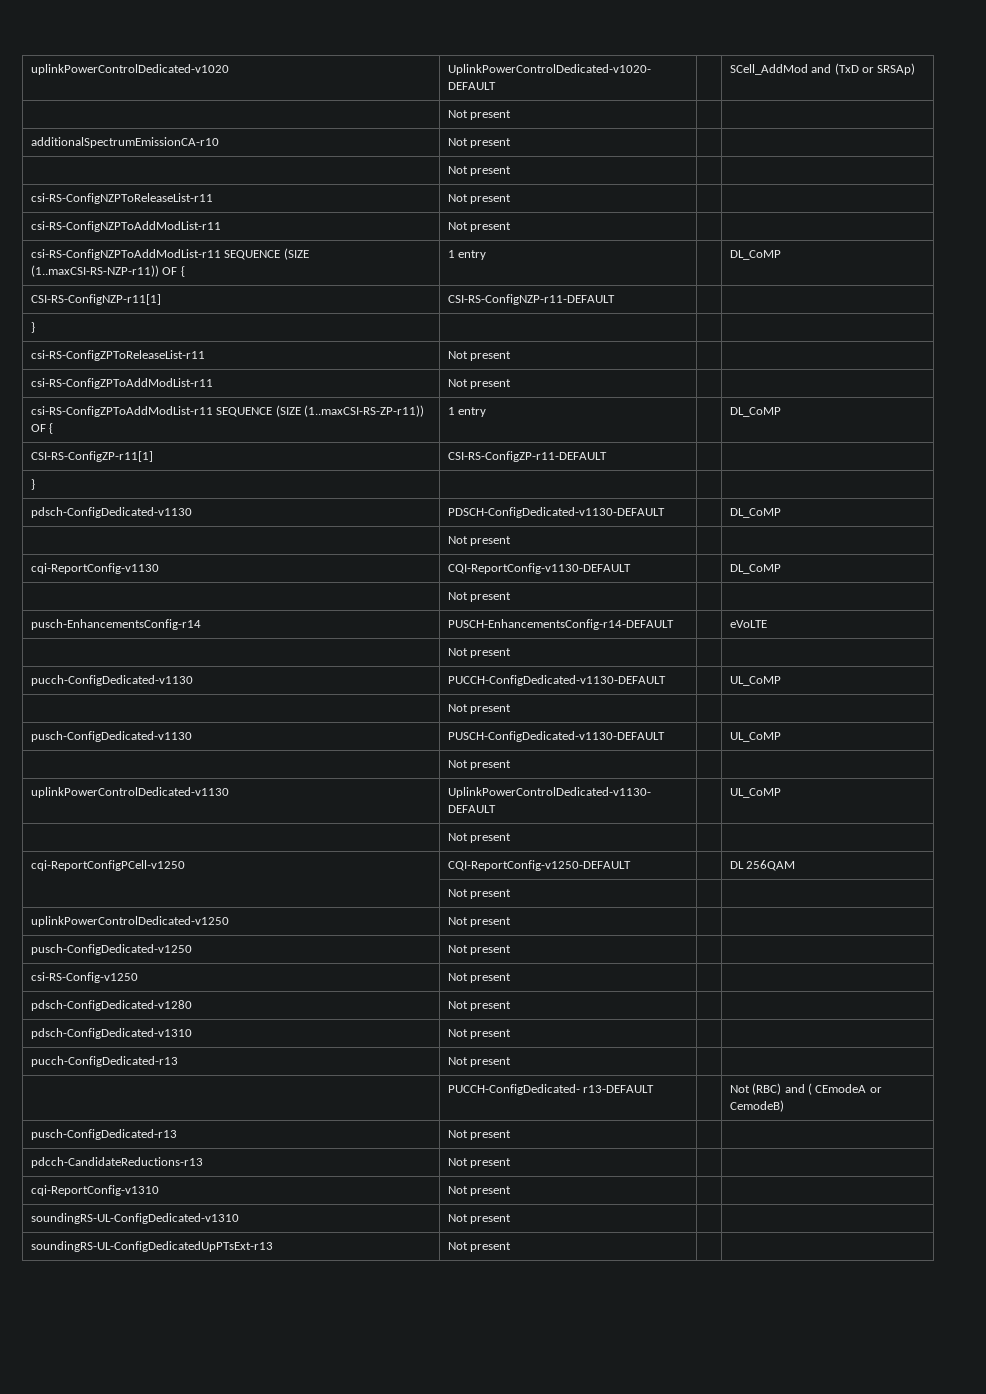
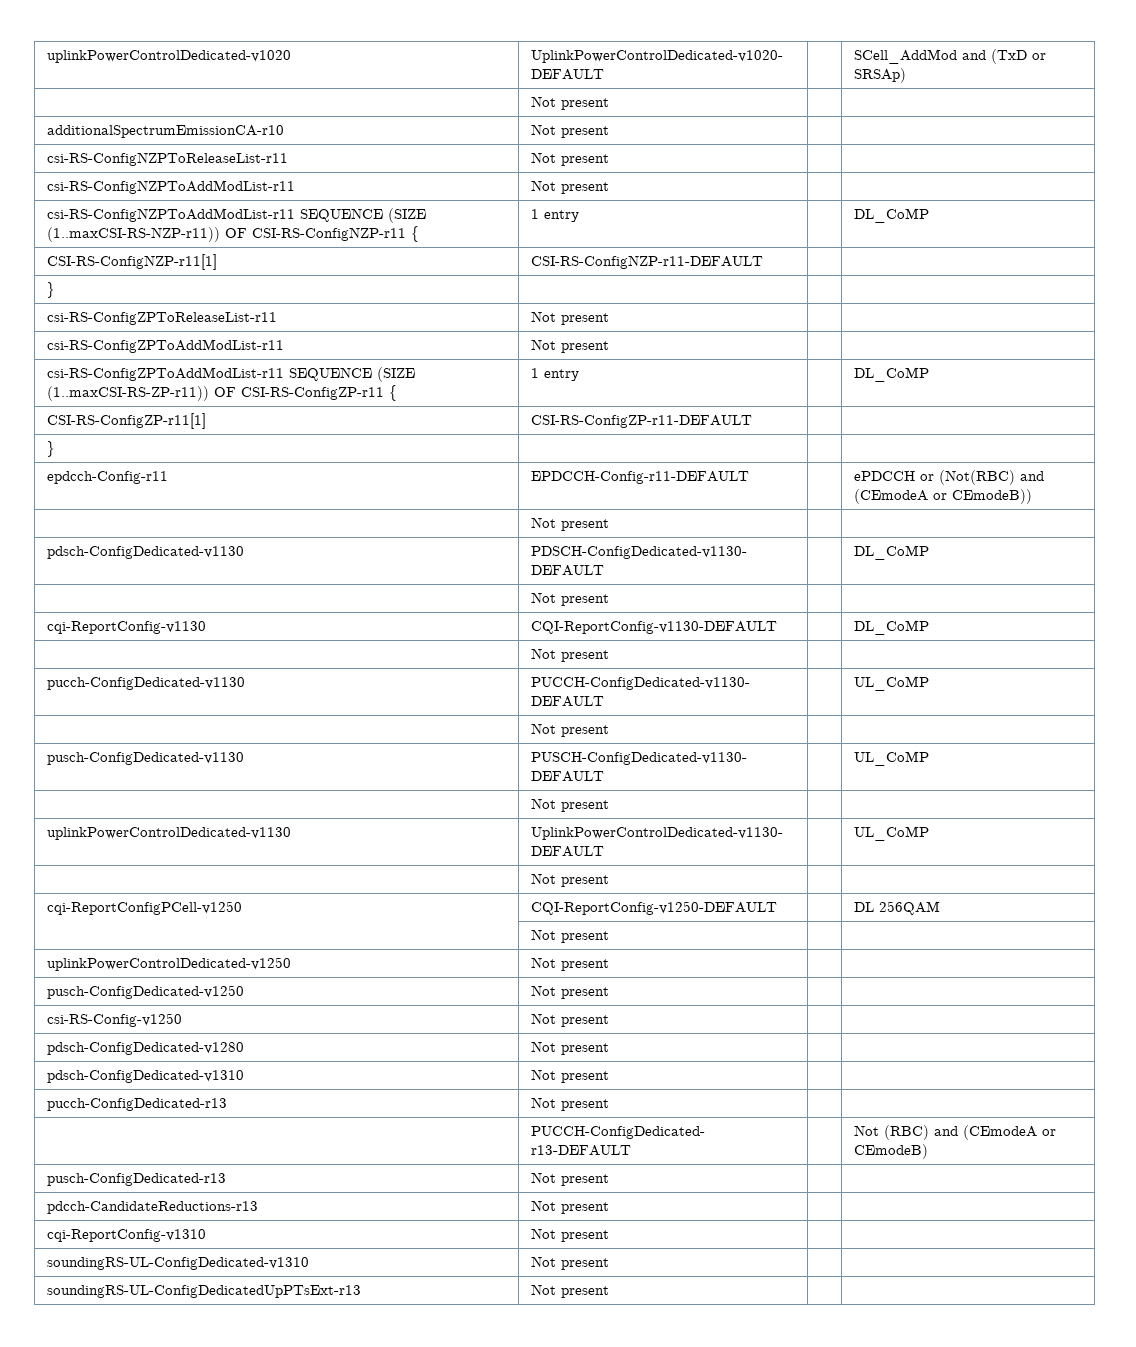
[447,166,512,176] // | Not present | | -> (609, 132) none
(178, 271) none -> [251,227,406,241] CSI-RS-ConfigNZP-r11
(46, 428) none -> [240,387,384,400] CSI-RS-ConfigZP-r11
(35, 484) none -> [46,471,168,484] [530,471,749,484] [853,470,1044,485] [853,489,1032,504] [530,517,609,531] // epdcch-Config-r11 | EPDCCH-Config-r11-DEFAULT | | ePDCCH or (Not(RBC) and (CEmodeA or CEmodeB)) // | Not present | |
[30,619,201,630] [447,619,674,630] [729,620,767,628] [447,648,512,658] // pusch-EnhancementsConfig-r14 | PUSCH-EnhancementsConfig-r14-DEFAULT | | eVoLTE // | Not present | | -> (609, 656) none
[807,1083,882,1095] [729,1100,784,1112] ( CEmodeA or CemodeB) -> [962,1125,1056,1140] [853,1144,928,1159] (CEmodeA or CEmodeB)

